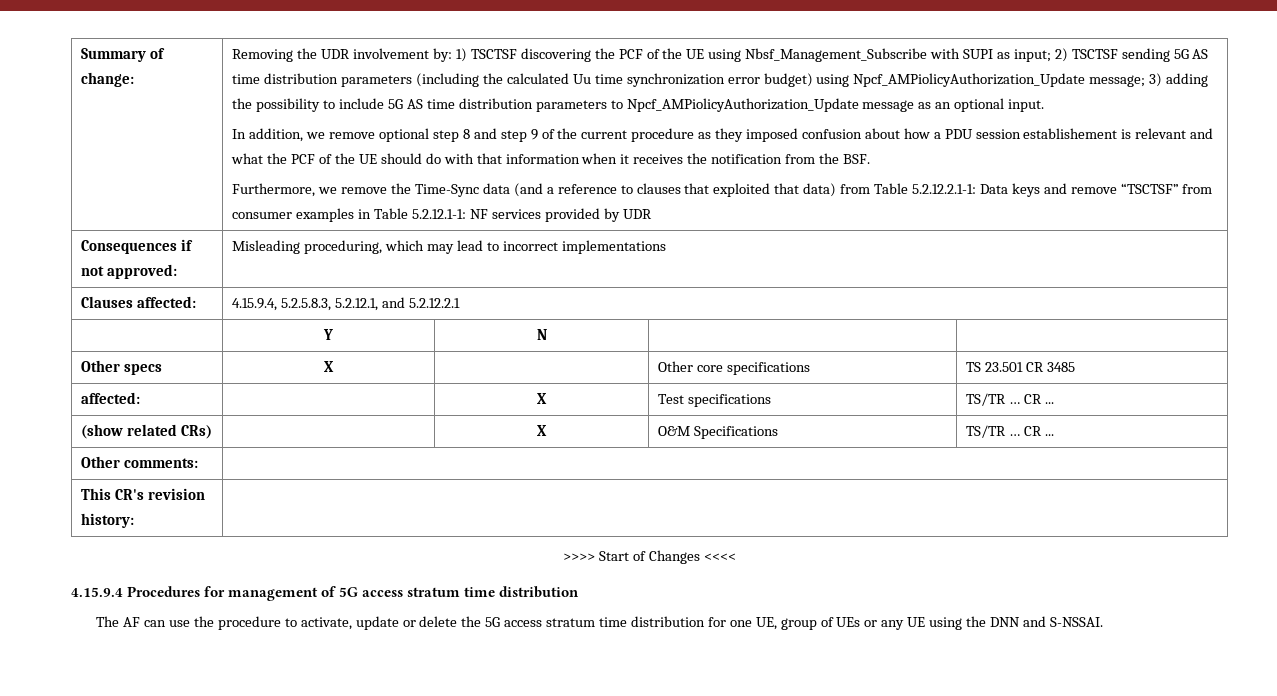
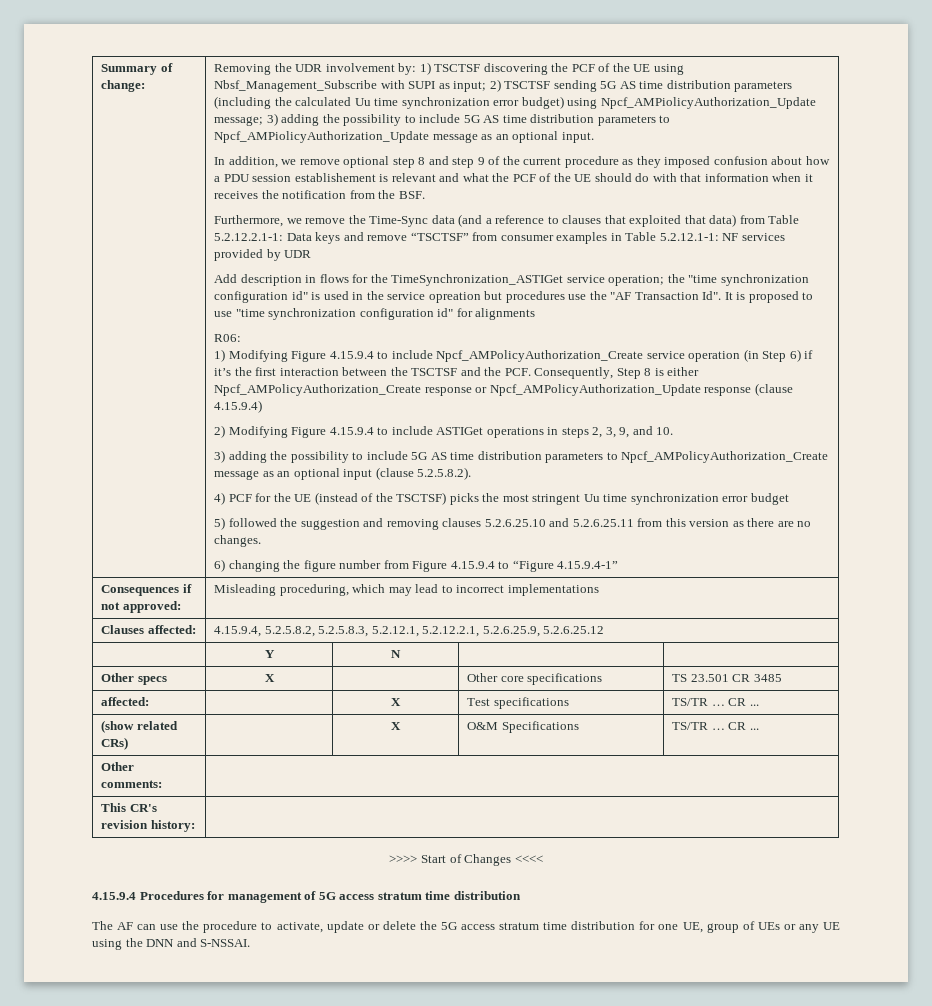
(652, 214) none -> [214,274,809,286] [214,291,814,303] [214,308,536,320] [214,334,242,342] [214,349,814,362] [214,367,700,379] [214,383,793,396] [214,400,263,413] [214,425,674,438] [214,450,829,463] [214,467,472,480] [214,492,789,505] [214,517,812,530] [214,535,262,547] [214,559,619,572] // Add description in flows for the TimeSynchronization_ASTIGet service operation; the "time synchronization configuration id" is used in the service opreation but procedures use the "AF Transaction Id". It is proposed to use "time synchronization configuration id" for alignments // R06: // 1) Modifying Figure 4.15.9.4 to include Npcf_AMPolicyAuthorization_Create service operation (in Step 6) if it’s the first interaction between the TSCTSF and the PCF. Consequently, Step 8 is either Npcf_AMPolicyAuthorization_Create response or Npcf_AMPolicyAuthorization_Update response (clause 4.15.9.4) // 2) Modifying Figure 4.15.9.4 to include ASTIGet operations in steps 2, 3, 9, and 10. // 3) adding the possibility to include 5G AS time distribution parameters to Npcf_AMPolicyAuthorization_Create message as an optional input (clause 5.2.5.8.2). // 4) PCF for the UE (instead of the TSCTSF) picks the most stringent Uu time synchronization error budget // 5) followed the suggestion and removing clauses 5.2.6.25.10 and 5.2.6.25.11 from this version as there are no changes. // 6) changing the figure number from Figure 4.15.9.4 to “Figure 4.15.9.4-1”
(278, 304) none -> [264,626,315,637] 5.2.5.8.2,
[382,297,461,308] and 5.2.12.2.1 -> [422,626,605,637] 5.2.12.2.1, 5.2.6.25.9, 5.2.6.25.12

